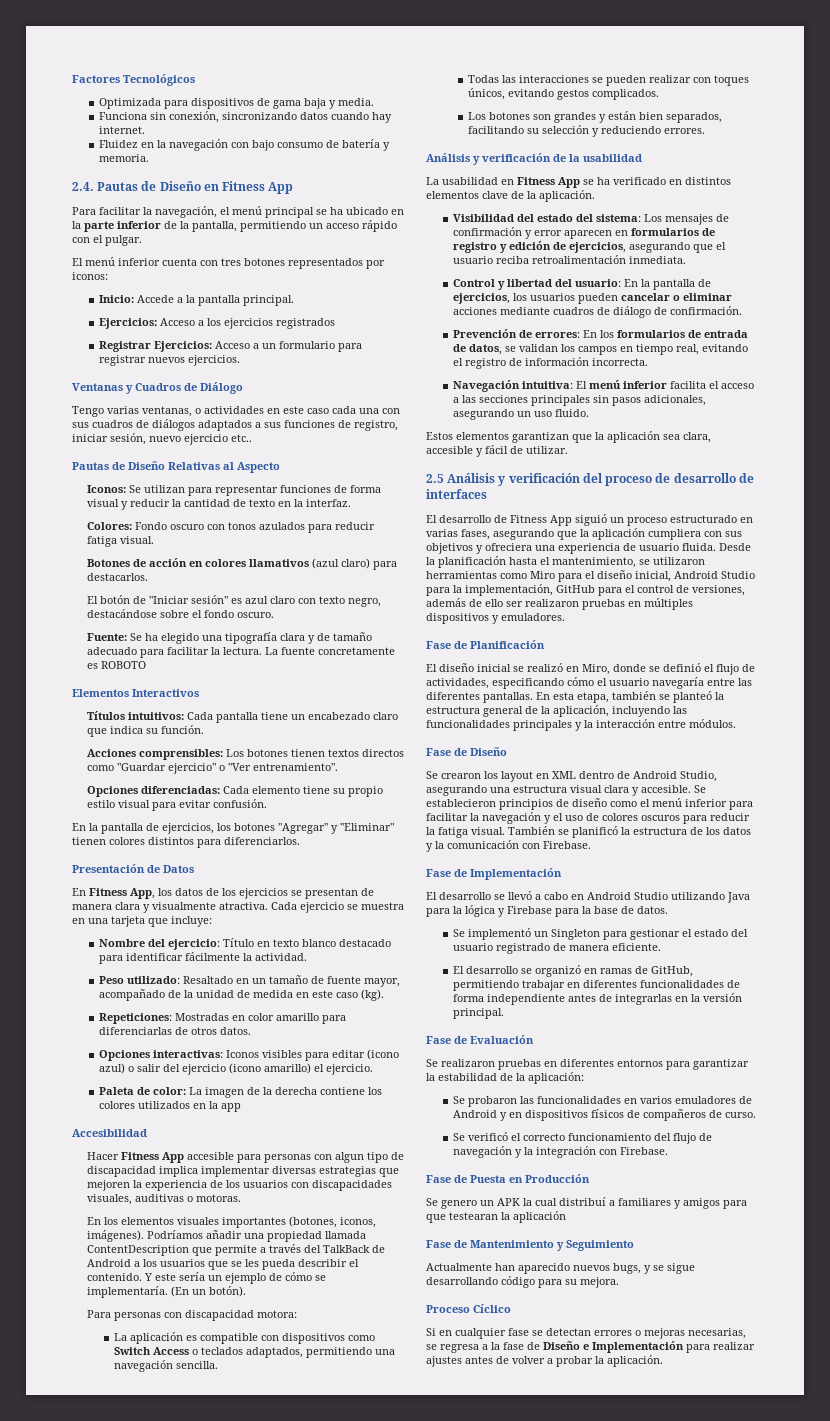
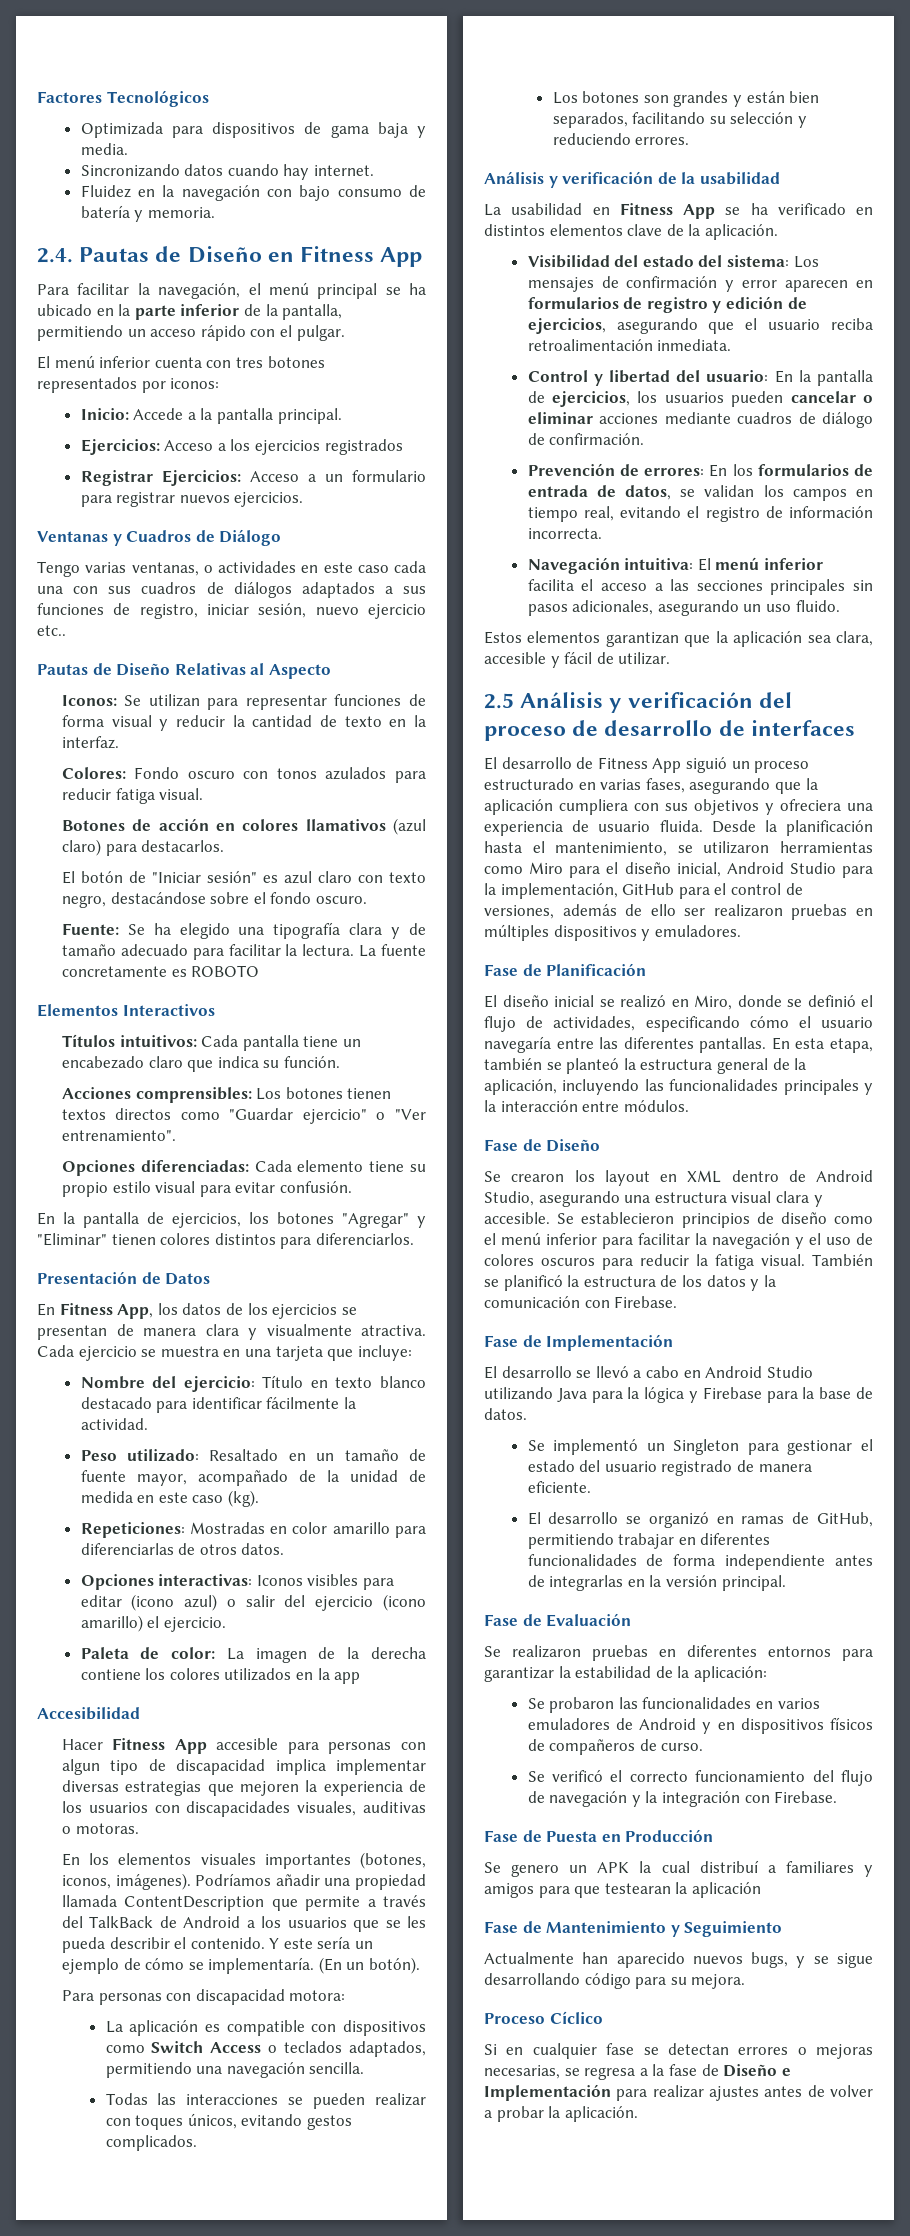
[98,111,297,123] Funciona sin conexión, sincronizando -> [80,164,180,177] Sincronizando

